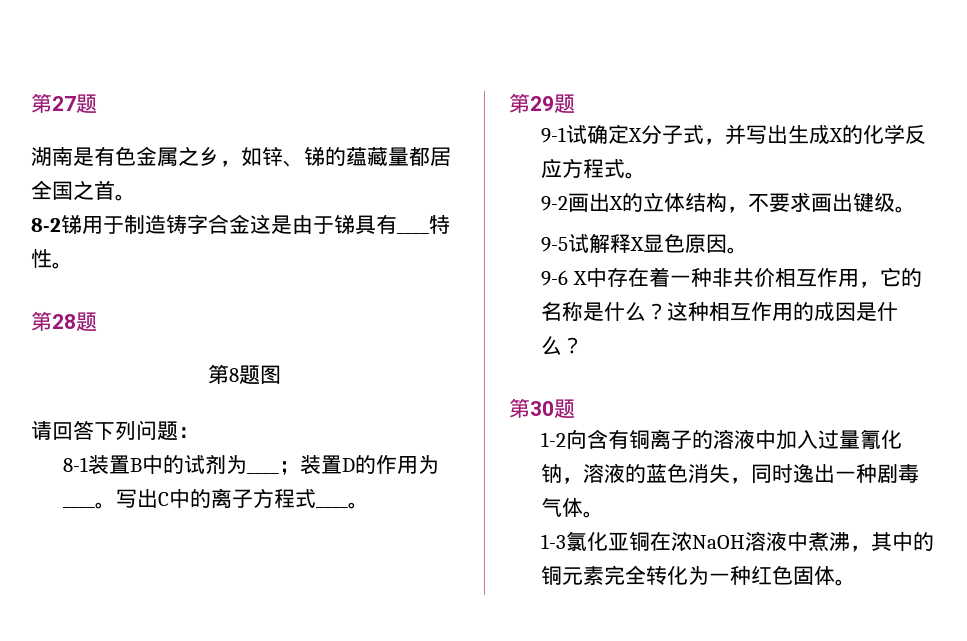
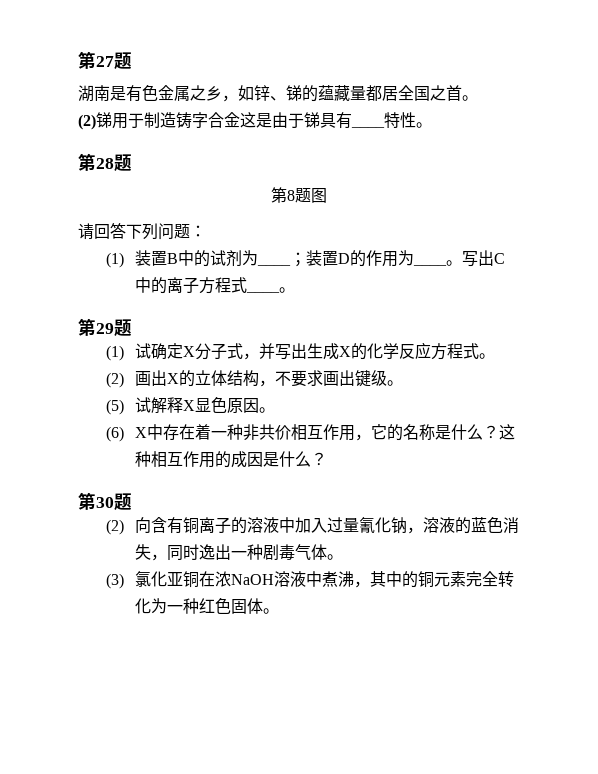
[31,218,61,232] 8-2 -> [78,114,96,130] (2)
[63,457,89,472] 8-1 -> [106,252,125,268] (1)
[541,127,567,143] 9-1 -> [106,345,125,361] (1)
[541,196,569,211] 9-2 -> [106,372,125,388] (2)
[541,237,569,252] 9-5 -> [106,399,125,415] (5)
[541,270,569,286] 9-6 -> [106,426,125,442] (6)
[541,432,567,447] 1-2 -> [106,519,125,535] (2)
[541,534,567,549] 1-3 -> [106,573,125,589] (3)

